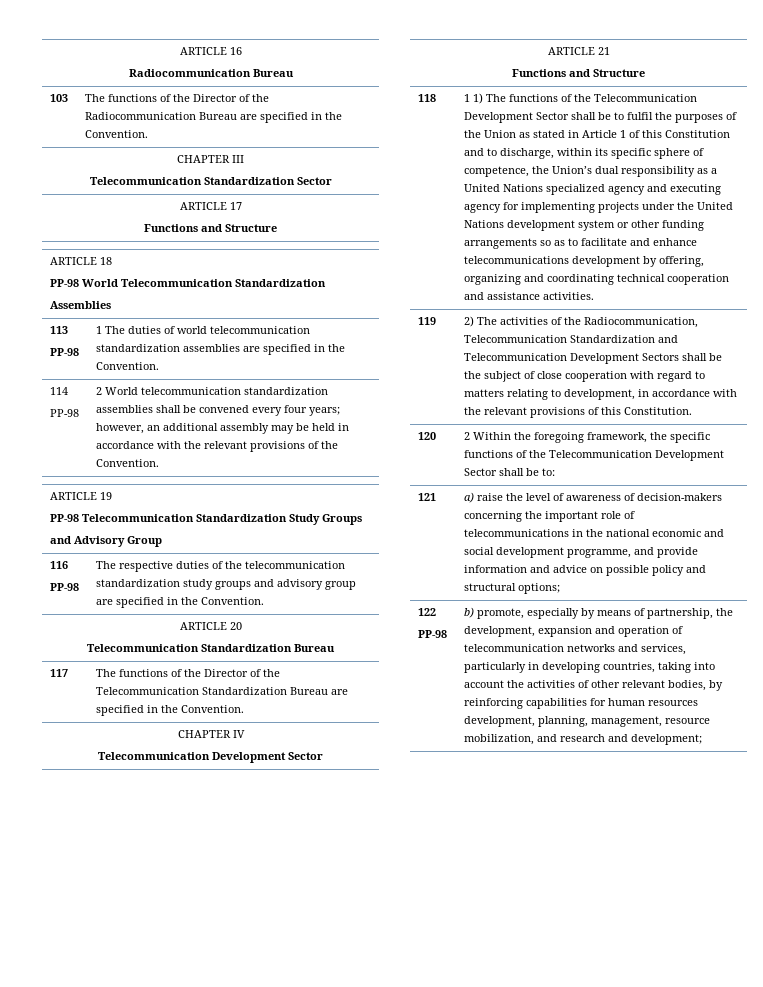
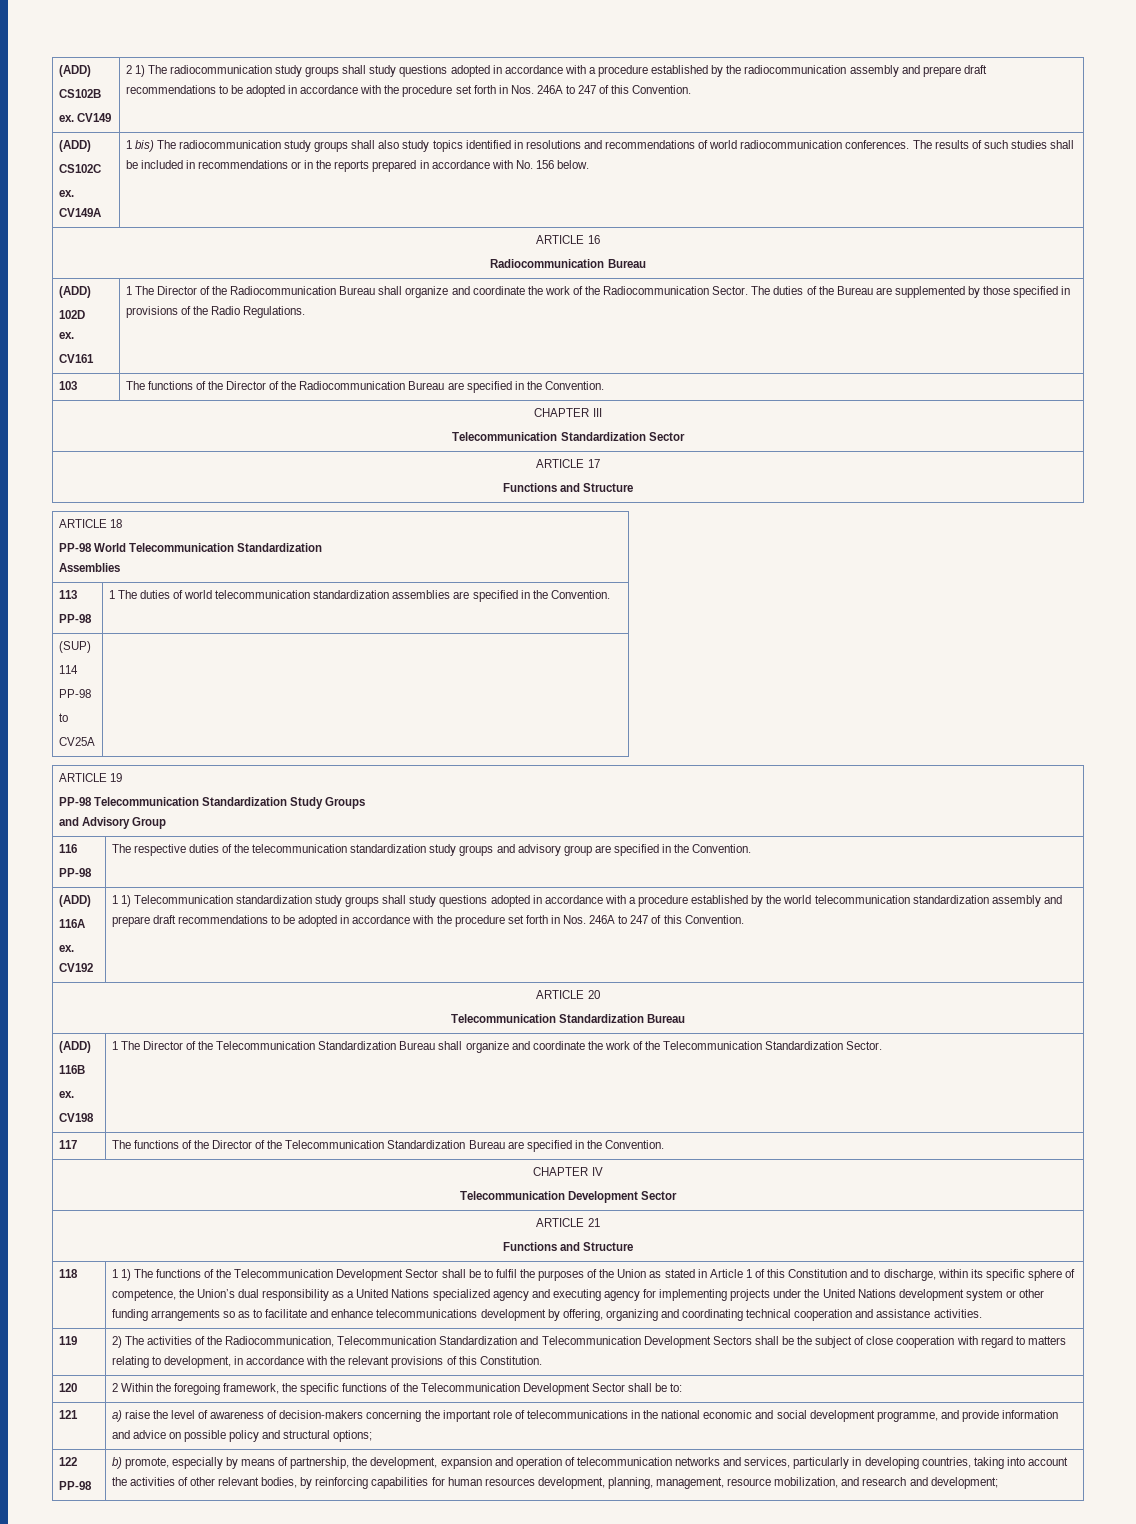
[179,47,242,55] [128,69,294,77] ARTICLE 16 // Radiocommunication Bureau -> [58,65,91,77] [58,89,101,98] [58,113,111,122] [125,65,987,77] [125,85,692,97] [58,140,91,152] [58,164,101,173] [58,190,74,197] [58,208,101,217] [125,140,1075,152] [125,160,590,172] [536,235,600,244] [490,259,646,268] [58,286,91,298] [58,310,85,319] [58,332,74,339] [58,354,94,363] [125,286,1071,298] [125,306,306,318] (ADD) // CS102B // ex. CV149 | 2 1) The radiocommunication study groups shall study questions adopted in accordance with a procedure established by the radiocommunication assembly and prepare draft recommendations to be adopted in accordance with the procedure set forth in Nos. 246A to 247 of this Convention. // (ADD) // CS102C // ex. CV149A | 1 bis) The radiocommunication study groups shall also study topics identified in resolutions and recommendations of world radiocommunication conferences. The results of such studies shall be included in recommendations or in the reports prepared in accordance with No. 156 below. // ARTICLE 16 // Radiocommunication Bureau // (ADD) // 102D // ex. // CV161 | 1 The Director of the Radiocommunication Bureau shall organize and coordinate the work of the Radiocommunication Sector. The duties of the Bureau are supplemented by those specified in provisions of the Radio Regulations.
(160, 366) none -> [58,641,91,653] (SUP) //
[96,387,329,395] [96,405,341,416] [96,423,350,434] [96,441,339,452] [96,459,160,467] | 2 World telecommunication standardization assemblies shall be convened every four years; however, an additional assembly may be held in accordance with the relevant provisions of the Convention. -> [58,713,68,722] [58,737,95,746] // to // CV25A |
(265, 601) none -> [58,895,91,907] [58,919,85,928] [58,945,74,952] [58,963,93,972] [111,895,1062,907] [111,915,744,927] // (ADD) // 116A // ex. CV192 | 1 1) Telecommunication standardization study groups shall study questions adopted in accordance with a procedure established by the world telecommunication standardization assembly and prepare draft recommendations to be adopted in accordance with the procedure set forth in Nos. 246A to 247 of this Convention.
(335, 648) none -> [58,1041,91,1053] [58,1065,85,1074] [58,1091,74,1098] [58,1113,94,1122] [111,1041,883,1053] // (ADD) // 116B // ex. // CV198 | 1 The Director of the Telecommunication Standardization Bureau shall organize and coordinate the work of the Telecommunication Standardization Sector.

